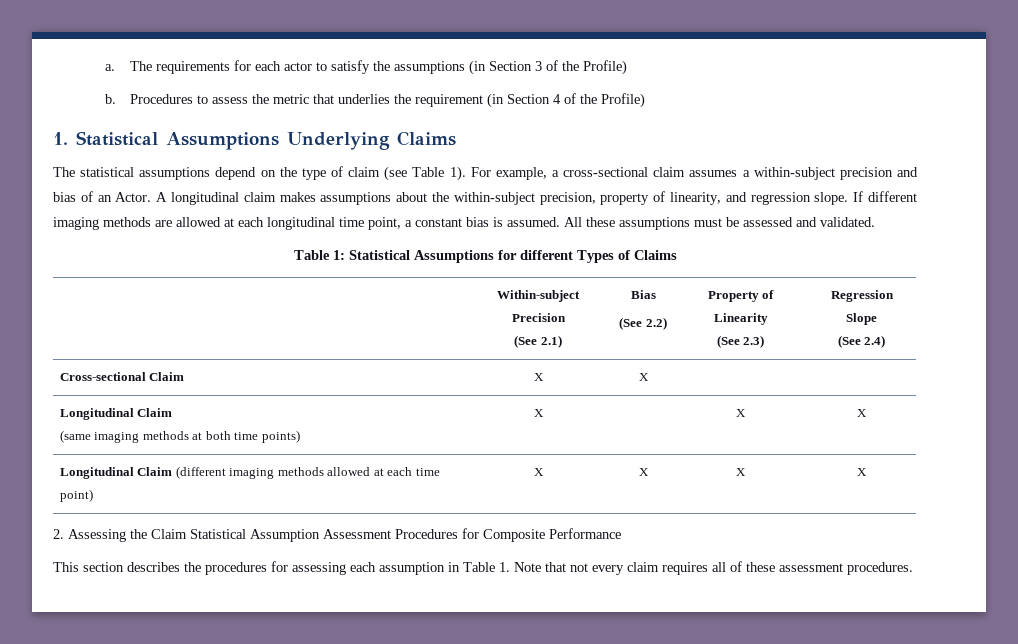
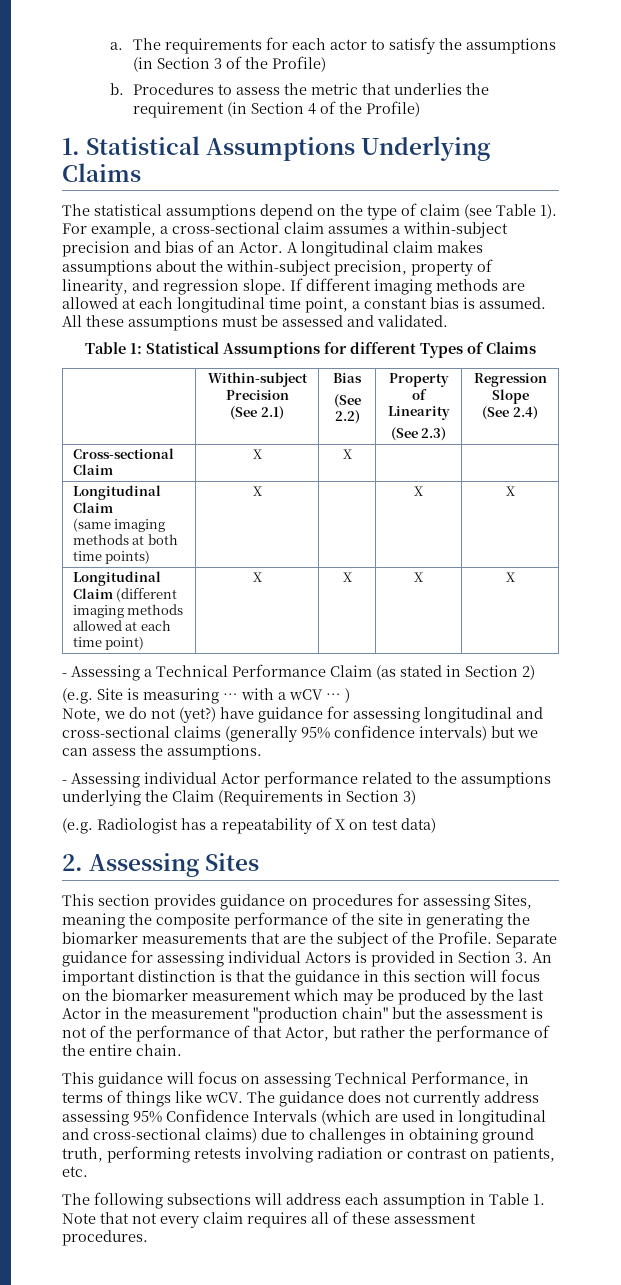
[53,528,621,542] [53,561,346,575] 2. Assessing the Claim Statistical Assumption Assessment Procedures for Composite Performance // This section describes the procedures for assessing -> [62,664,535,681] [62,688,350,704] [62,706,543,723] [62,725,538,742] [62,744,262,760] [62,771,551,788] [62,790,416,806] [62,817,436,834] [62,853,260,877] [62,893,532,910] [62,912,530,929] [62,931,557,948] [62,950,552,967] [62,969,540,986] [62,988,544,1005] [62,1007,543,1023] [62,1025,550,1042] [62,1044,182,1056] [62,1071,529,1088] [62,1090,539,1107] [62,1109,546,1126] [62,1128,534,1144] [62,1146,555,1163] [62,1166,88,1177] [62,1192,341,1209] - Assessing a Technical Performance Claim (as stated in Section 2) // (e.g. Site is measuring … with a wCV … ) // Note, we do not (yet?) have guidance for assessing longitudinal and cross-sectional claims (generally 95% confidence intervals) but we can assess the assumptions. // - Assessing individual Actor performance related to the assumptions underlying the Claim (Requirements in Section 3) // (e.g. Radiologist has a repeatability of X on test data) // 2. Assessing Sites // This section provides guidance on procedures for assessing Sites, meaning the composite performance of the site in generating the biomarker measurements that are the subject of the Profile. Separate guidance for assessing individual Actors is provided in Section 3. An important distinction is that the guidance in this section will focus on the biomarker measurement which may be produced by the last Actor in the measurement "production chain" but the assessment is not of the performance of that Actor, but rather the performance of the entire chain. // This guidance will focus on assessing Technical Performance, in terms of things like wCV. The guidance does not currently address assessing 95% Confidence Intervals (which are used in longitudinal and cross-sectional claims) due to challenges in obtaining ground truth, performing retests involving radiation or contrast on patients, etc. // The following subsections will address

